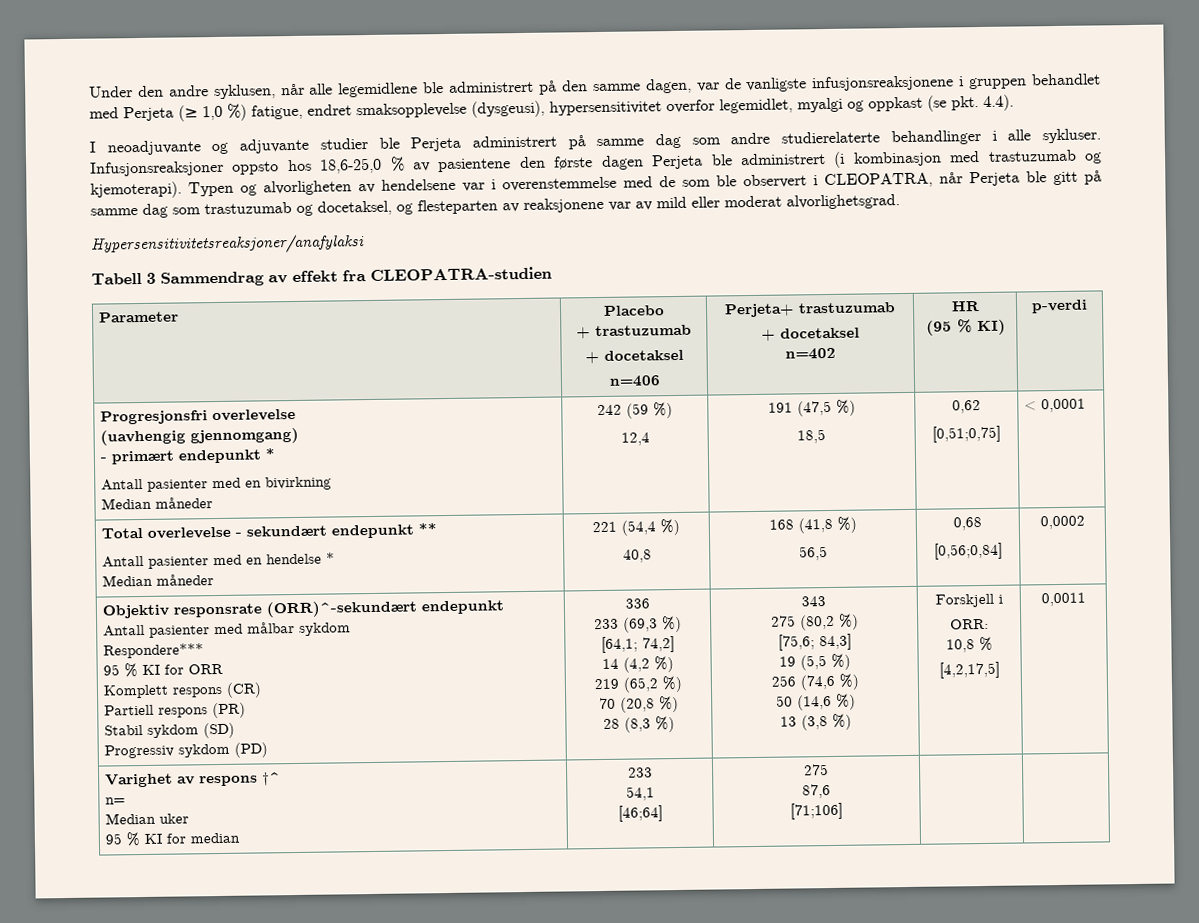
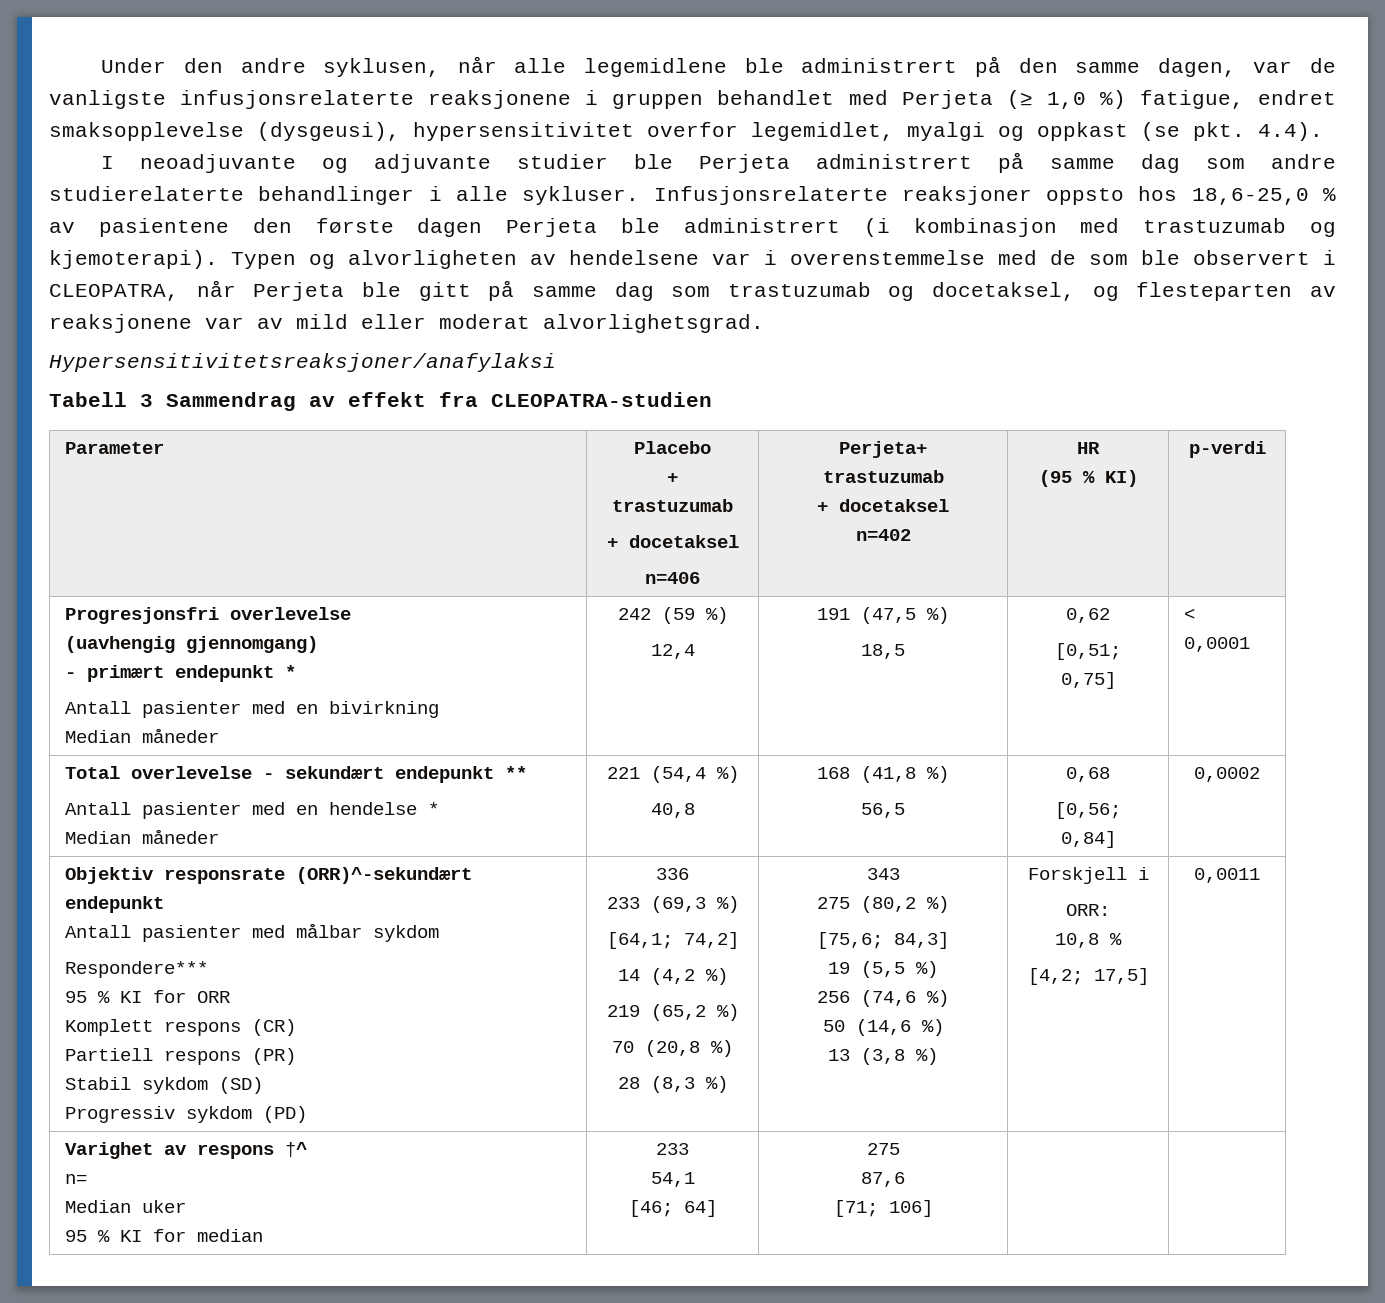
[811,75,955,92] infusjonsreaksjonene -> [180,90,572,109] infusjonsrelaterte reaksjonene
[90,160,224,177] Infusjonsreaksjoner -> [653,186,1032,205] Infusjonsrelaterte reaksjoner
[932,425,1001,443] [0,51;0,75] -> [1055,643,1121,660] [1060,672,1116,689] [0,51; 0,75]
[934,542,1003,560] [0,56;0,84] -> [1055,802,1121,819] [1060,831,1116,848] [0,56; 0,84]
[939,661,1000,679] [4,2,17,5] -> [1027,968,1149,985] [4,2; 17,5]
[617,805,663,822] [46;64] -> [628,1200,717,1217] [46; 64]
[790,802,843,820] [71;106] -> [833,1200,933,1217] [71; 106]

